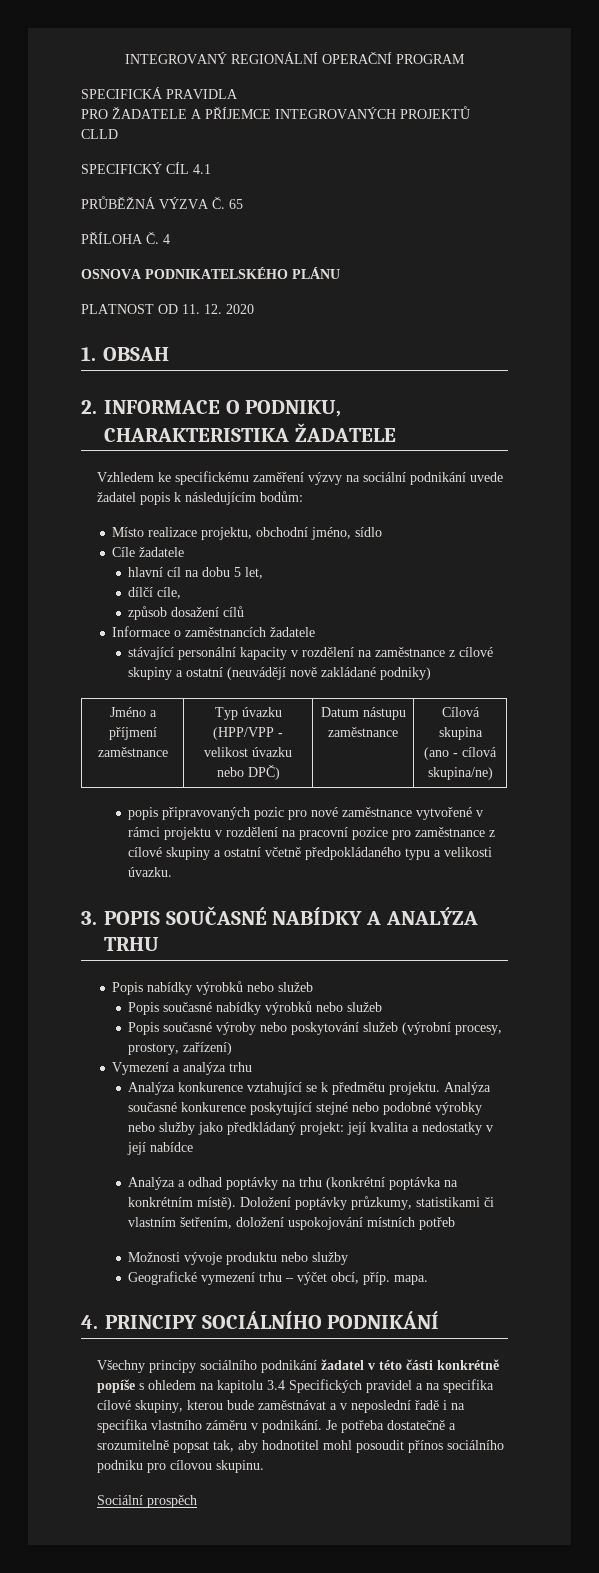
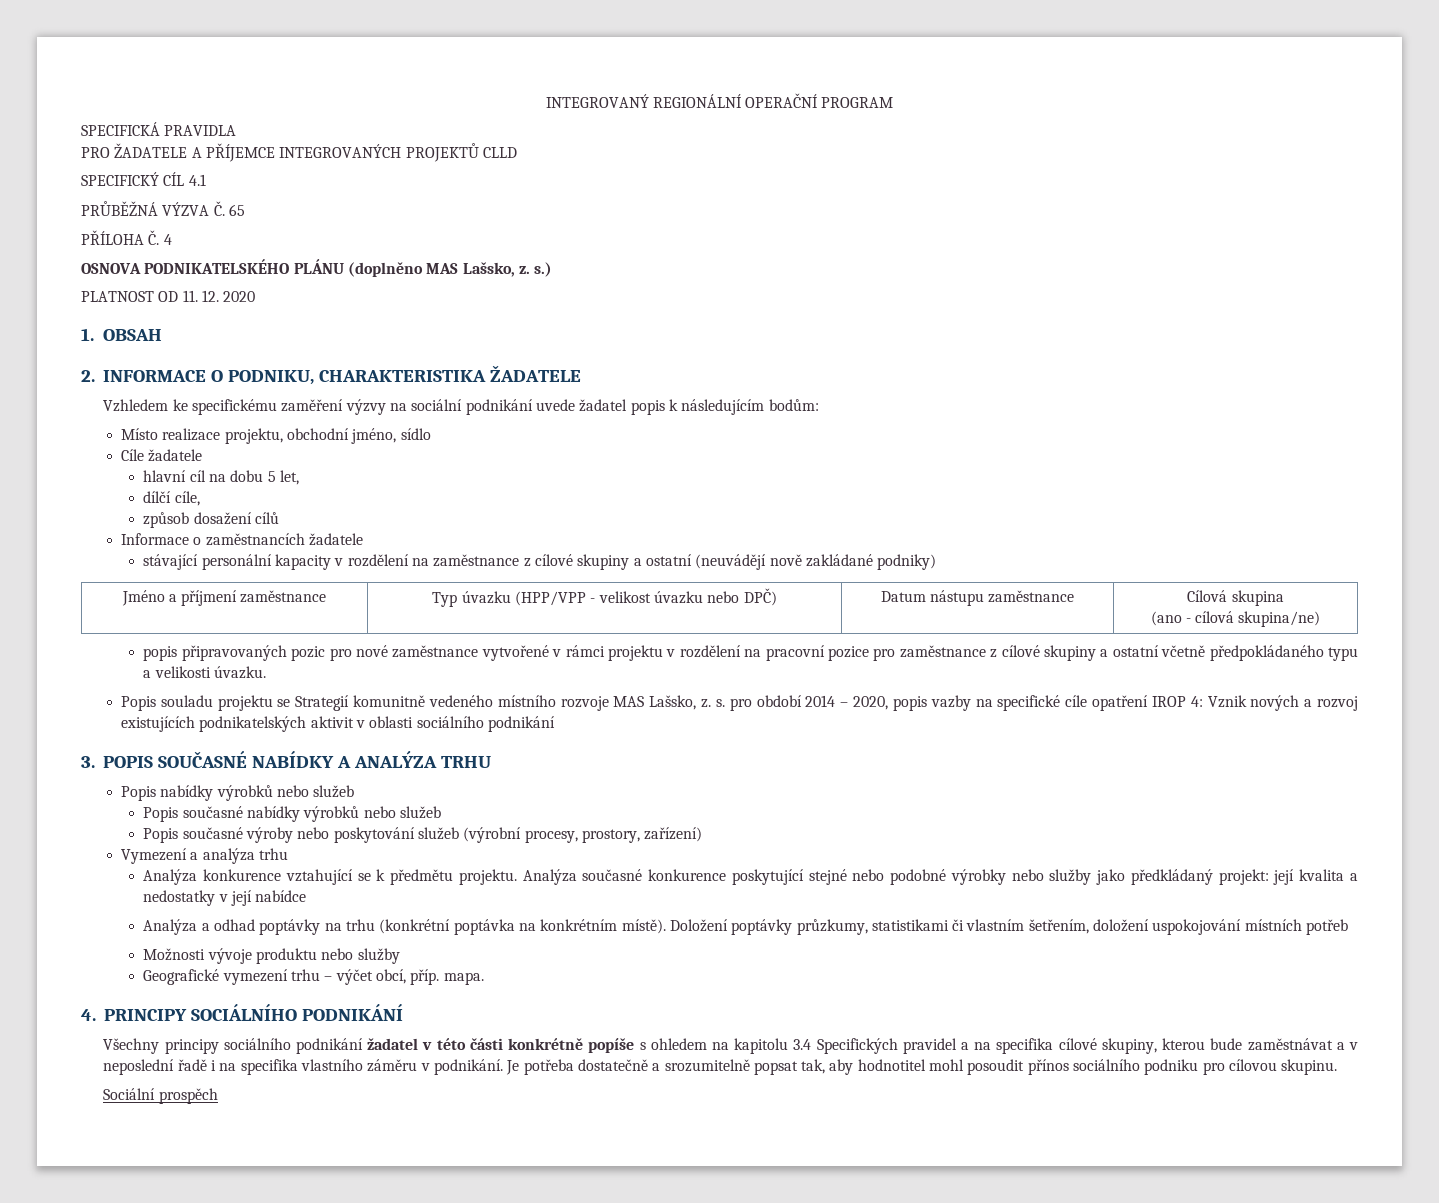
(340, 273) none -> [347,262,553,277] (doplněno MAS Lašsko, z. s.)
(173, 872) none -> [120,695,1358,711] [120,716,555,732] // Popis souladu projektu se Strategií komunitně vedeného místního rozvoje MAS Lašsko, z. s. pro období 2014 – 2020, popis vazby na specifické cíle opatření IROP 4: Vznik nových a rozvoj existujících podnikatelských aktivit v oblasti sociálního podnikání

